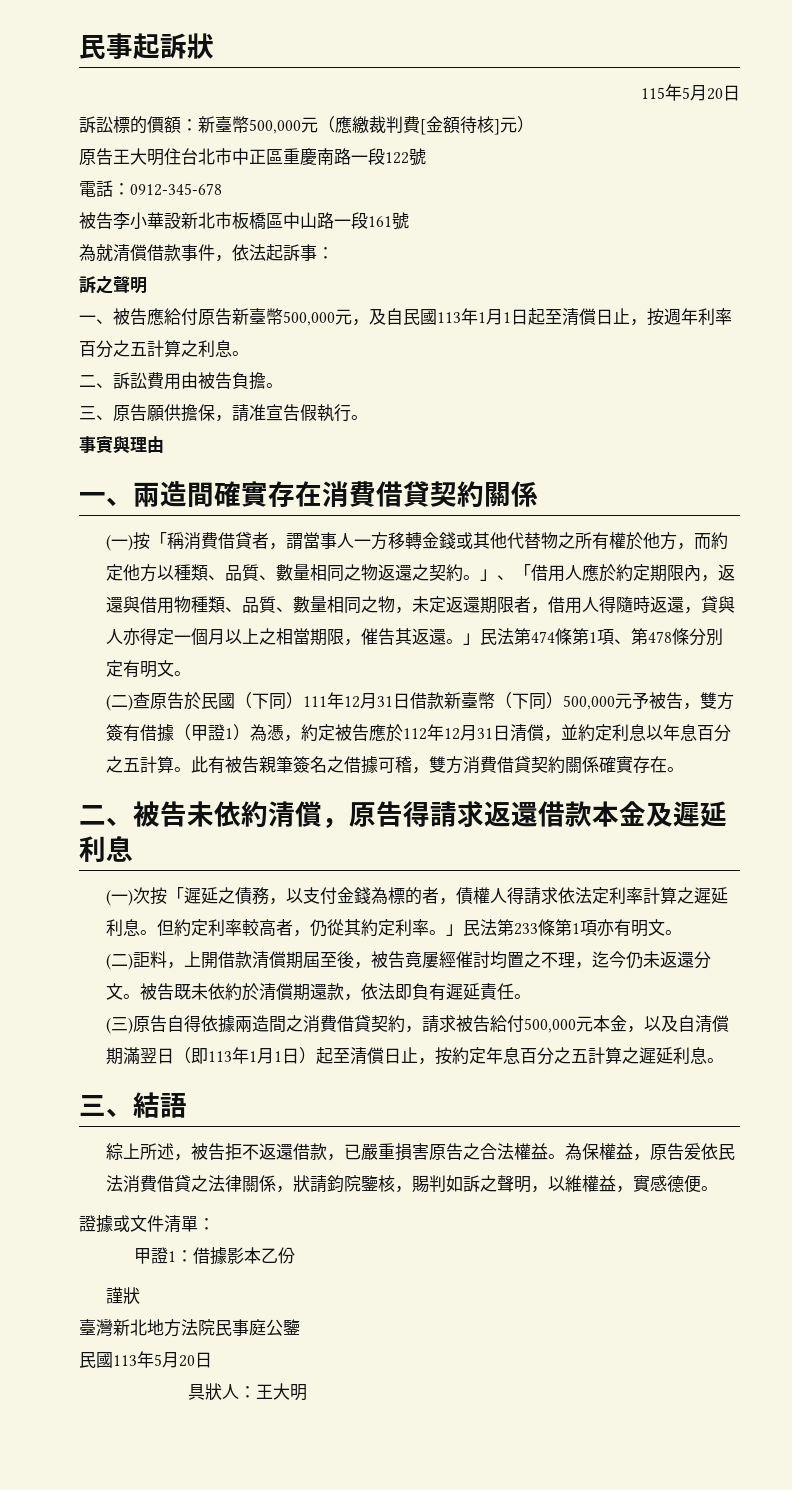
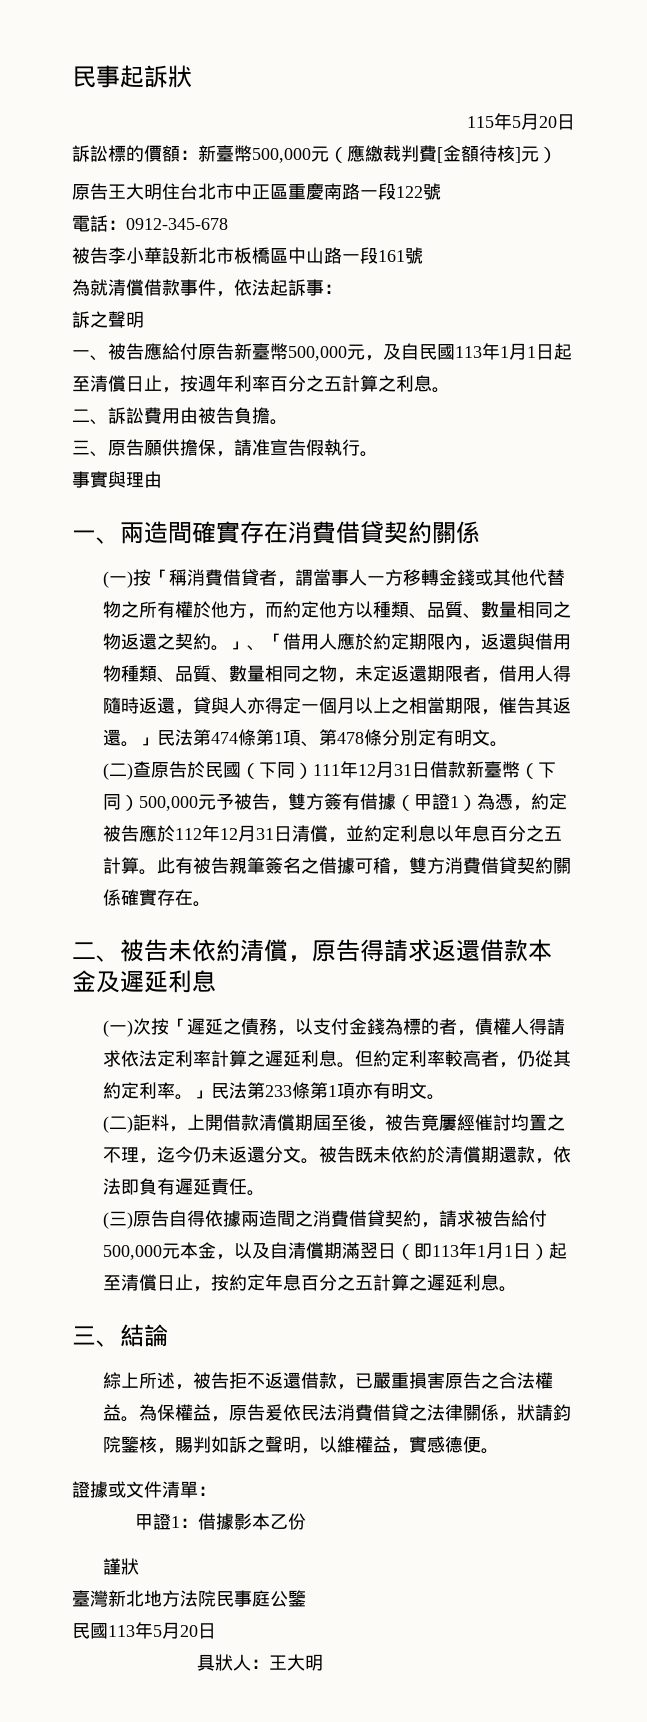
[160,1093,187,1118] 語 -> [144,1324,168,1347] 論

